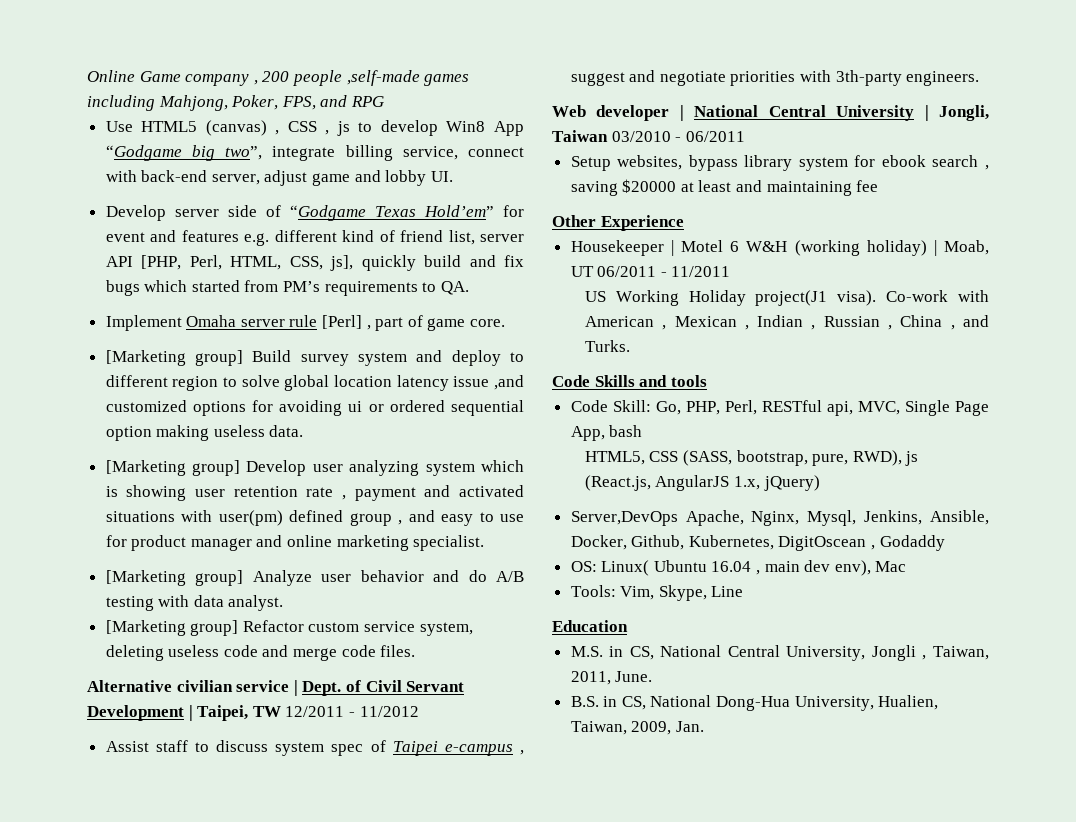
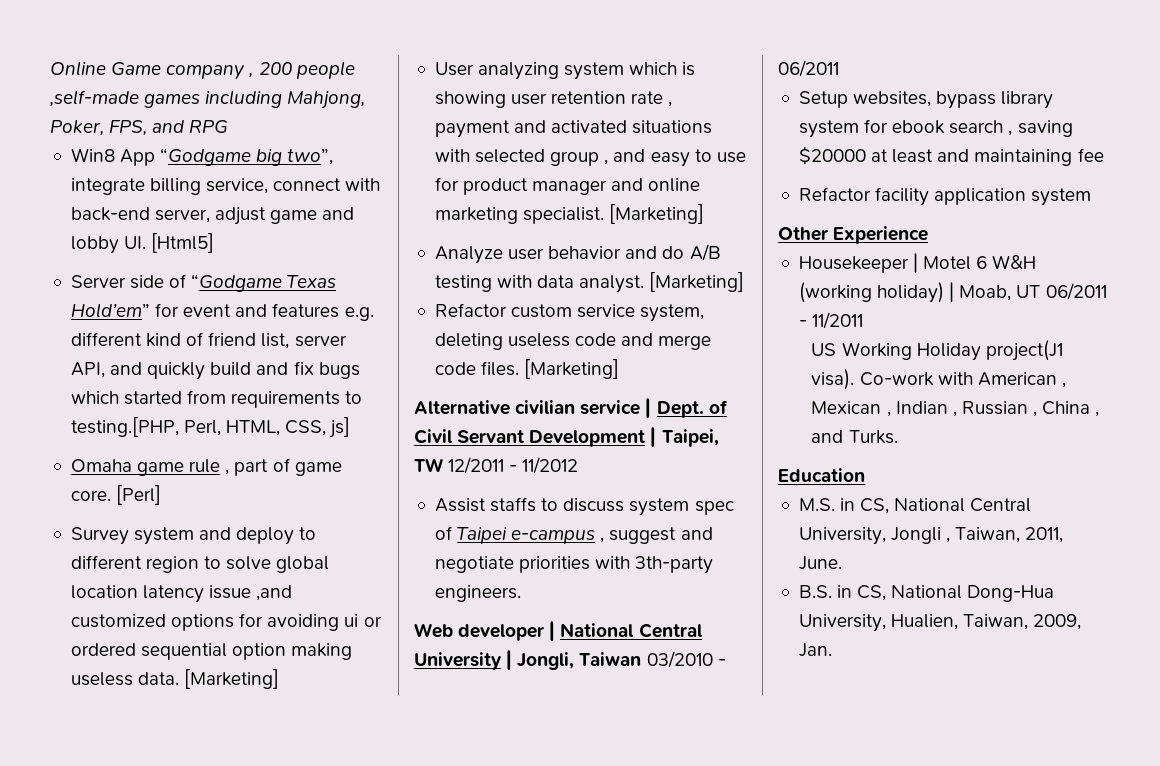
[105,120,438,136] Use HTML5 (canvas) , CSS , js to develop -> (229, 126) none
[105,205,219,221] // Develop server -> [151,233,215,253] [70,275,126,288] [Html5] // Server
[105,255,354,271] API [PHP, Perl, HTML, CSS, js], -> [70,362,143,378] API, and
[283,281,321,292] PM’s -> (227, 397) none
[440,281,469,295] [105,315,363,331] QA. // Implement Omaha server rule [Perl] -> [70,417,351,438] [70,459,221,476] testing.[PHP, Perl, HTML, CSS, js] // Omaha game rule
[105,350,349,366] // [Marketing group] Build survey -> [116,485,162,505] [70,527,129,545] [Perl] // Survey
[105,460,343,476] // [Marketing group] Develop user -> [184,669,280,689] [434,62,474,76] [Marketing] // User
[218,510,344,526] user(pm) defined -> [475,149,546,163] selected
[105,570,244,586] // [Marketing group] -> [609,204,705,224] [Marketing] //
[105,620,239,636] // [Marketing group] -> [649,272,745,292] [Marketing] //
(416, 651) none -> [524,359,620,379] [Marketing]
[155,740,188,752] staff -> [490,497,537,512] staffs
(879, 186) none -> [798,187,1092,206] // Refactor facility application system
[552,375,707,387] [570,400,990,416] [570,425,643,441] [584,450,919,466] [584,475,820,491] [570,510,989,526] [570,535,945,551] [570,560,907,576] [570,585,744,601] // Code Skills and tools // Code Skill: Go, PHP, Perl, RESTful api, MVC, Single Page App, bash // HTML5, CSS (SASS, bootstrap, pure, RWD), js (React.js, AngularJS 1.x, jQuery) // Server,DevOps Apache, Nginx, Mysql, Jenkins, Ansible, Docker, Github, Kubernetes, DigitOscean , Godaddy // OS: Linux( Ubuntu 16.04 , main dev env), Mac // Tools: Vim, Skype, Line -> (898, 437) none

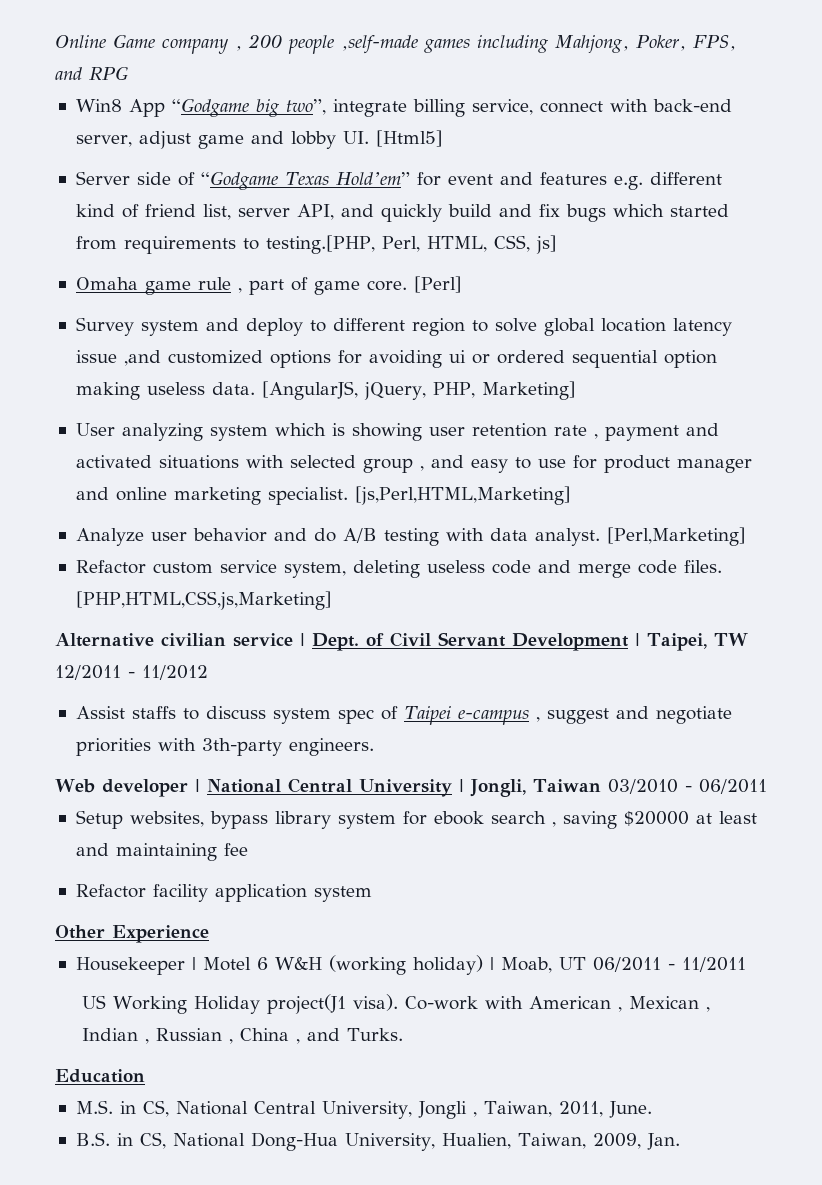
[184,669,280,689] [Marketing] -> [261,381,576,400] [AngularJS, jQuery, PHP, Marketing]
[609,204,705,224] [Marketing] -> [354,486,571,505] [js,Perl,HTML,Marketing]
[649,272,745,292] [Marketing] -> [606,527,746,546] [Perl,Marketing]
[524,359,620,379] [Marketing] -> [75,591,332,610] [PHP,HTML,CSS,js,Marketing]

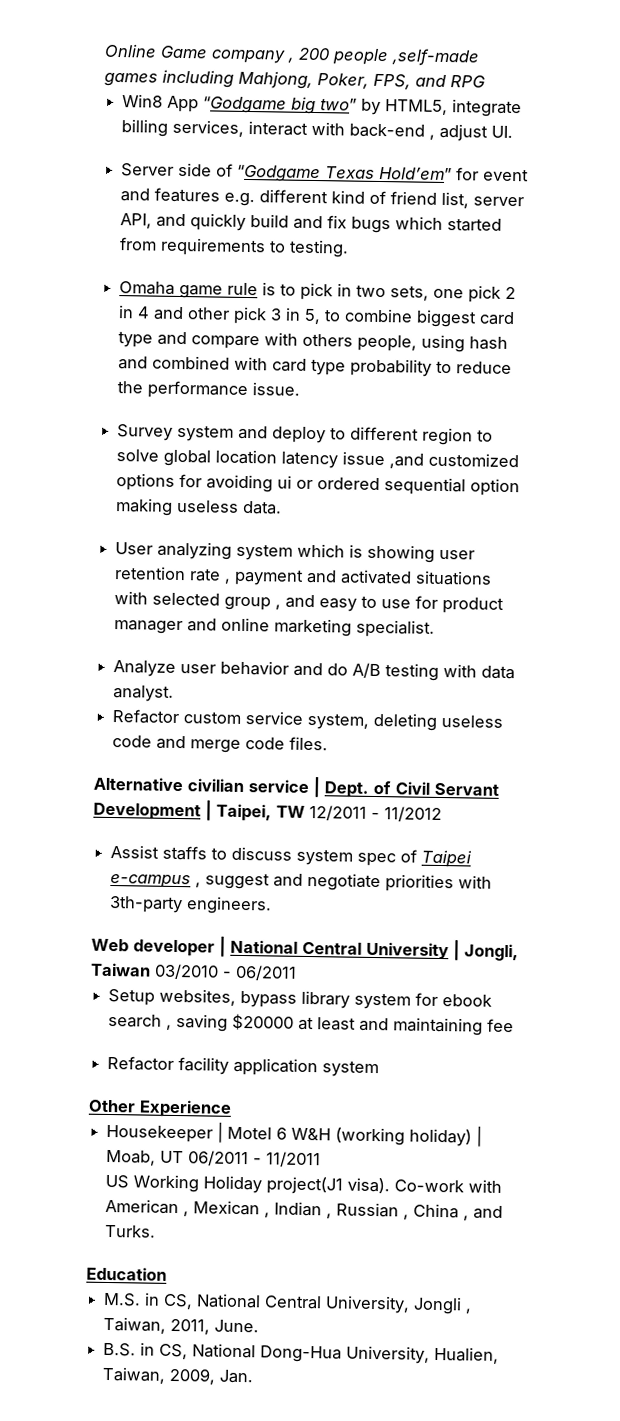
[285,99,732,117] [75,131,336,149] two”, integrate billing service, connect with back-end server, adjust game and lobby -> [320,98,523,118] [121,119,489,142] two” by HTML5, integrate billing services, interact with back-end , adjust
[375,130,443,147] [Html5] -> (514, 132) none
[265,235,557,254] [75,276,462,295] testing.[PHP, Perl, HTML, CSS, js] // Omaha game rule , part of game core. [Perl] -> [289,239,350,258] [119,281,517,303] [118,305,516,328] [118,331,509,353] [118,355,513,377] [117,380,301,400] testing. // Omaha game rule is to pick in two sets, one pick 2 in 4 and other pick 3 in 5, to combine biggest card type and compare with others people, using hash and combined with card type probability to reduce the performance issue.
[261,381,576,400] [AngularJS, jQuery, PHP, Marketing] -> (283, 507) none
[354,486,571,505] [js,Perl,HTML,Marketing] -> (436, 628) none
[606,527,746,546] [Perl,Marketing] -> (175, 693) none
[75,591,332,610] [PHP,HTML,CSS,js,Marketing] -> (329, 743) none

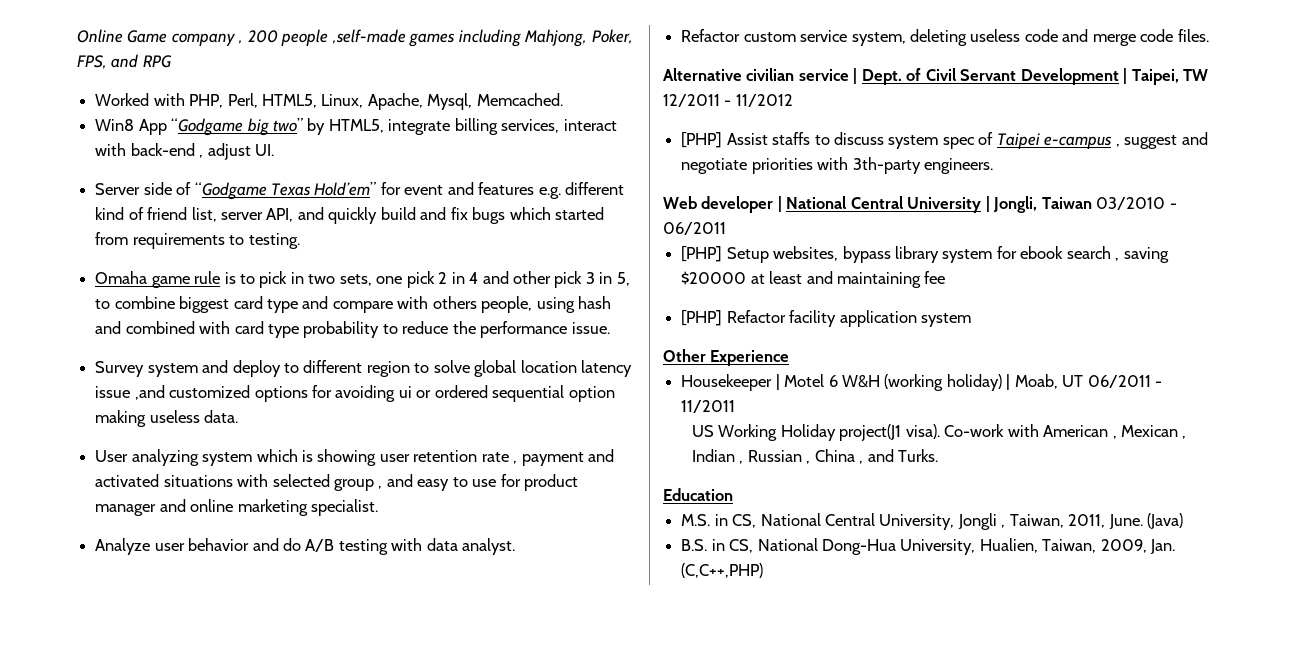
(485, 81) none -> [95,93,563,110] // Worked with PHP, Perl, HTML5, Linux, Apache, Mysql, Memcached.
(442, 814) none -> [681,132,723,148] [PHP]
(297, 972) none -> [681,246,723,262] [PHP]
(515, 1025) none -> [681,310,723,326] [PHP]
(260, 1326) none -> [1147,513,1184,529] (Java)
(254, 1376) none -> [681,563,764,578] (C,C++,PHP)

